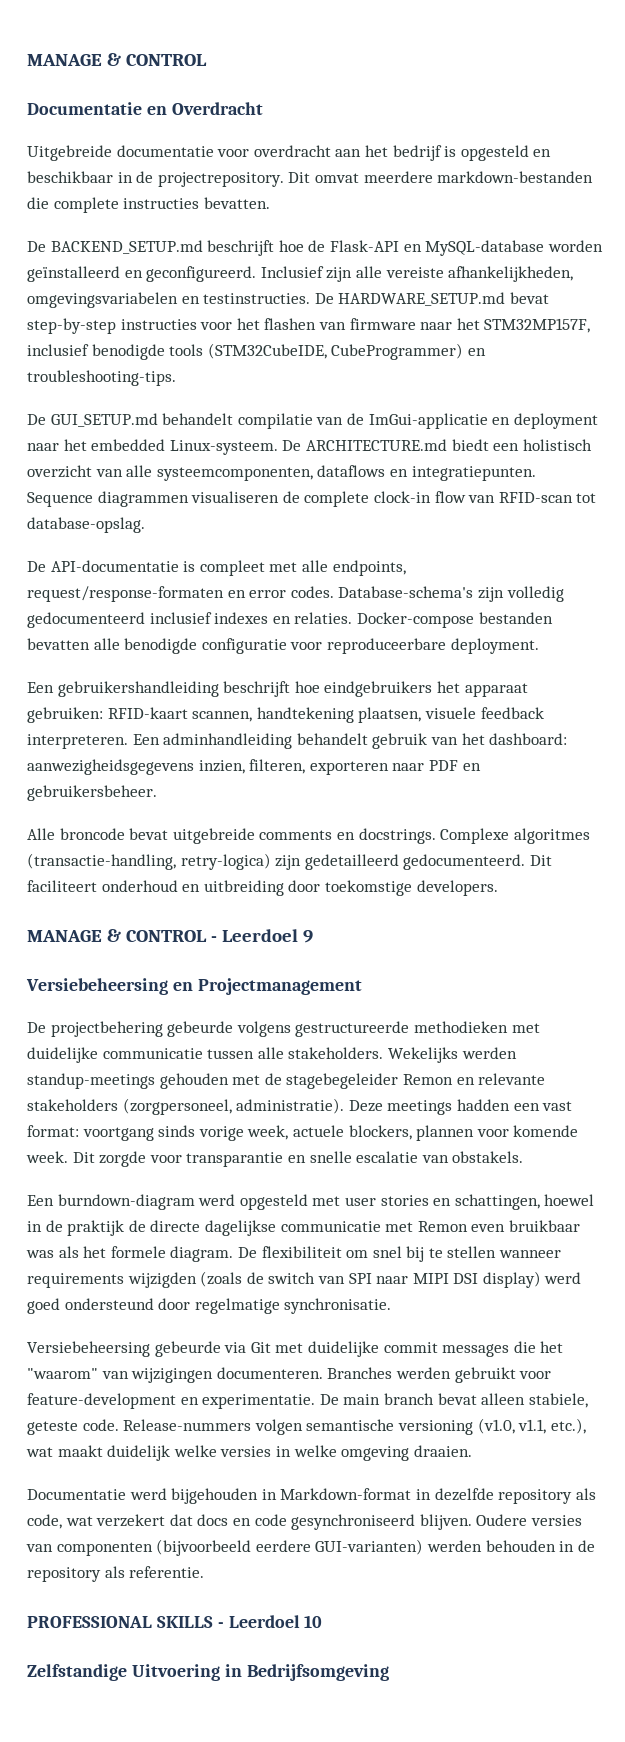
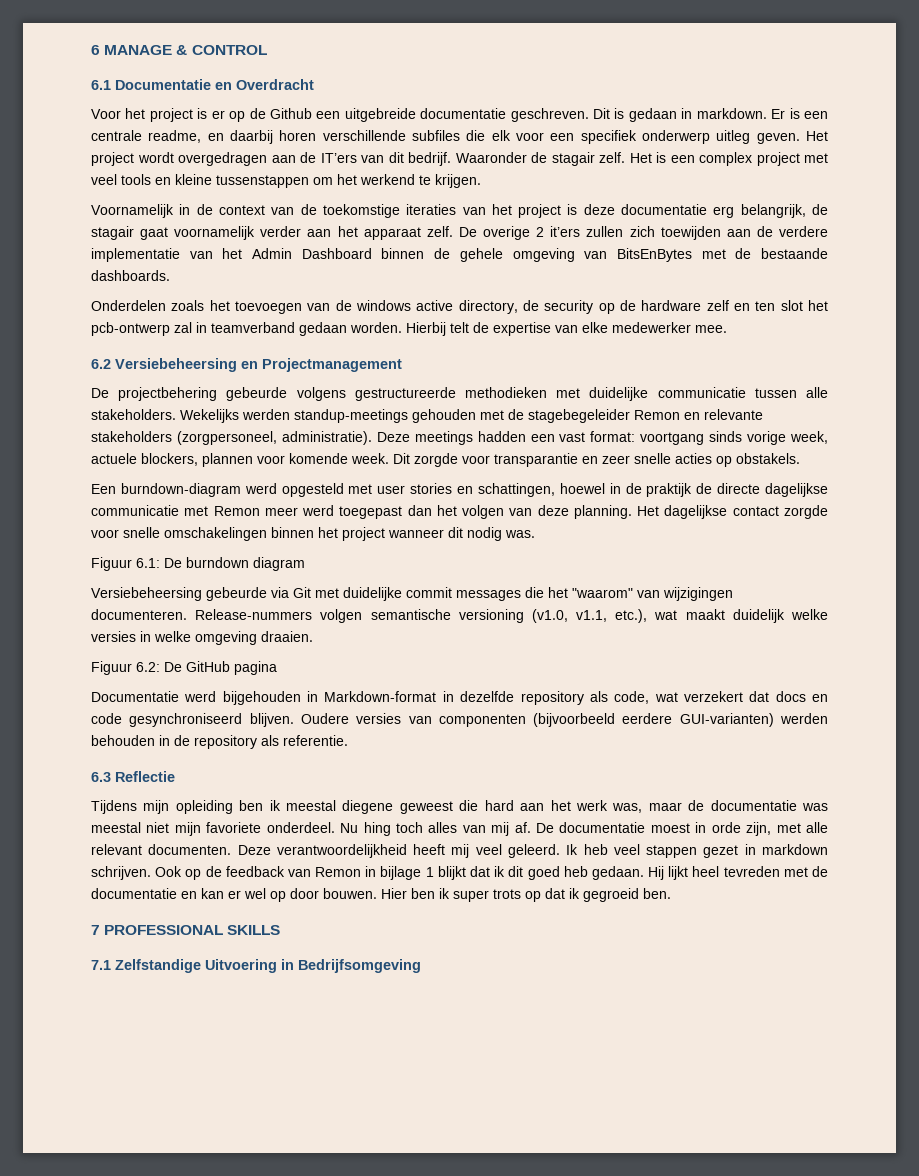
(27, 60) none -> [91,45,100,55] 6
(207, 60) none -> [91,80,111,90] 6.1
[27,145,552,161] [27,171,594,187] [27,197,270,213] [27,240,603,256] [27,266,574,282] [27,292,549,308] [27,318,591,334] [27,343,486,360] [27,370,176,386] [27,413,598,429] [27,439,592,455] [27,465,536,481] [27,491,597,507] [27,517,145,533] [27,560,406,576] [27,586,564,602] [27,612,553,628] [27,638,539,654] [27,681,528,697] [27,707,544,723] [27,733,568,749] [27,759,481,775] [27,785,157,801] [27,828,590,844] [27,853,552,870] [27,880,498,896] [27,929,313,943] Uitgebreide documentatie voor overdracht aan het bedrijf is opgesteld en beschikbaar in de projectrepository. Dit omvat meerdere markdown-bestanden die complete instructies bevatten. // De BACKEND_SETUP.md beschrijft hoe de Flask-API en MySQL-database worden geïnstalleerd en geconfigureerd. Inclusief zijn alle vereiste afhankelijkheden, omgevingsvariabelen en testinstructies. De HARDWARE_SETUP.md bevat step-by-step instructies voor het flashen van firmware naar het STM32MP157F, inclusief benodigde tools (STM32CubeIDE, CubeProgrammer) en troubleshooting-tips. // De GUI_SETUP.md behandelt compilatie van de ImGui-applicatie en deployment naar het embedded Linux-systeem. De ARCHITECTURE.md biedt een holistisch overzicht van alle systeemcomponenten, dataflows en integratiepunten. Sequence diagrammen visualiseren de complete clock-in flow van RFID-scan tot database-opslag. // De API-documentatie is compleet met alle endpoints, request/response-formaten en error codes. Database-schema's zijn volledig gedocumenteerd inclusief indexes en relaties. Docker-compose bestanden bevatten alle benodigde configuratie voor reproduceerbare deployment. // Een gebruikershandleiding beschrijft hoe eindgebruikers het apparaat gebruiken: RFID-kaart scannen, handtekening plaatsen, visuele feedback interpreteren. Een adminhandleiding behandelt gebruik van het dashboard: aanwezigheidsgegevens inzien, filteren, exporteren naar PDF en gebruikersbeheer. // Alle broncode bevat uitgebreide comments en docstrings. Complexe algoritmes (transactie-handling, retry-logica) zijn gedetailleerd gedocumenteerd. Dit faciliteert onderhoud en uitbreiding door toekomstige developers. // MANAGE & CONTROL - Leerdoel 9 // -> [91,108,829,122] [91,130,829,144] [91,152,828,166] [91,174,481,188] [91,204,828,218] [91,226,829,240] [91,248,829,262] [91,270,170,281] [91,300,829,314] [91,322,727,336] [91,359,111,369] Voor het project is er op de Github een uitgebreide documentatie geschreven. Dit is gedaan in markdown. Er is een centrale readme, en daarbij horen verschillende subfiles die elk voor een specifiek onderwerp uitleg geven. Het project wordt overgedragen aan de IT’ers van dit bedrijf. Waaronder de stagair zelf. Het is een complex project met veel tools en kleine tussenstappen om het werkend te krijgen. // Voornamelijk in de context van de toekomstige iteraties van het project is deze documentatie erg belangrijk, de stagair gaat voornamelijk verder aan het apparaat zelf. De overige 2 it’ers zullen zich toewijden aan de verdere implementatie van het Admin Dashboard binnen de gehele omgeving van BitsEnBytes met de bestaande dashboards. // Onderdelen zoals het toevoegen van de windows active directory, de security op de hardware zelf en ten slot het pcb-ontwerp zal in teamverband gedaan worden. Hierbij telt de expertise van elke medewerker mee. // 6.2
[309,1151,449,1163] snelle escalatie van -> [602,453,732,467] zeer snelle acties op
[471,1220,580,1232] [26,1246,562,1262] [27,1271,582,1288] [27,1298,392,1314] even bruikbaar was als het formele diagram. De flexibiliteit om snel bij te stellen wanneer requirements wijzigden (zoals de switch van SPI naar MIPI DSI display) werd goed ondersteund door regelmatige synchronisatie. -> [264,505,828,519] [91,527,535,541] [91,557,305,571] meer werd toegepast dan het volgen van deze planning. Het dagelijkse contact zorgde voor snelle omschakelingen binnen het project wanneer dit nodig was. // Figuur 6.1: De burndown diagram
[327,1367,552,1383] [27,1393,588,1409] [27,1419,119,1435] Branches werden gebruikt voor feature-development en experimentatie. De main branch bevat alleen stabiele, geteste code. -> (187, 614) none
(472, 1451) none -> [91,661,277,675] // Figuur 6.2: De GitHub pagina
(205, 1572) none -> [91,771,175,782] [91,800,828,814] [91,822,829,836] [91,844,829,858] [91,866,828,880] [91,888,671,902] [91,925,100,935] 6.3 Reflectie // Tijdens mijn opleiding ben ik meestal diegene geweest die hard aan het werk was, maar de documentatie was meestal niet mijn favoriete onderdeel. Nu hing toch alles van mij af. De documentatie moest in orde zijn, met alle relevant documenten. Deze verantwoordelijkheid heeft mij veel geleerd. Ik heb veel stappen gezet in markdown schrijven. Ook op de feedback van Remon in bijlage 1 blijkt dat ik dit goed heb gedaan. Hij lijkt heel tevreden met de documentatie en kan er wel op door bouwen. Hier ben ik super trots op dat ik gegroeid ben. // 7
[217,1615,323,1628] - Leerdoel 10 // -> [91,960,111,970] // 7.1

